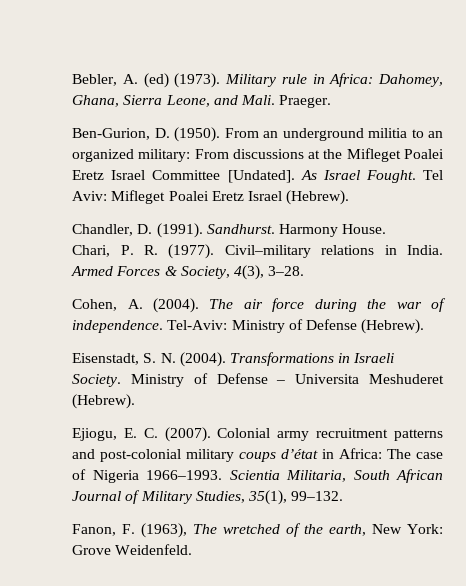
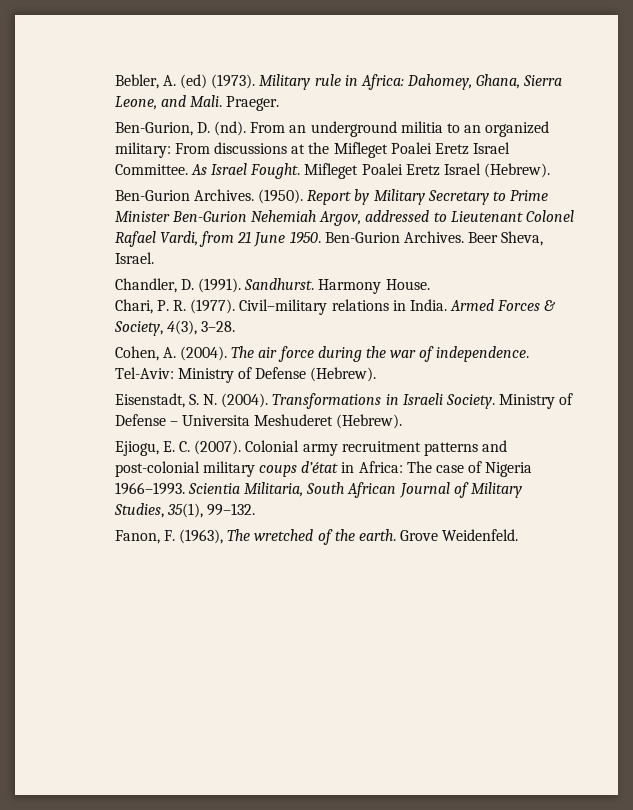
[174,127,221,142] (1950). -> [213,121,246,136] (nd).
[152,170,295,183] Committee [Undated]. -> [114,164,188,175] Committee.
[422,170,443,180] [72,191,108,201] Tel Aviv: -> (301, 171) none
(350, 197) none -> [114,189,549,205] [114,210,574,226] [114,231,544,247] [114,252,154,264] // Ben-Gurion Archives. (1950). Report by Military Secretary to Prime Minister Ben-Gurion Nehemiah Argov, addressed to Lieutenant Colonel Rafael Vardi, from 21 June 1950. Ben-Gurion Archives. Beer Sheva, Israel.
[329,524,443,536] earth, New York: -> [358,529,396,541] earth.

